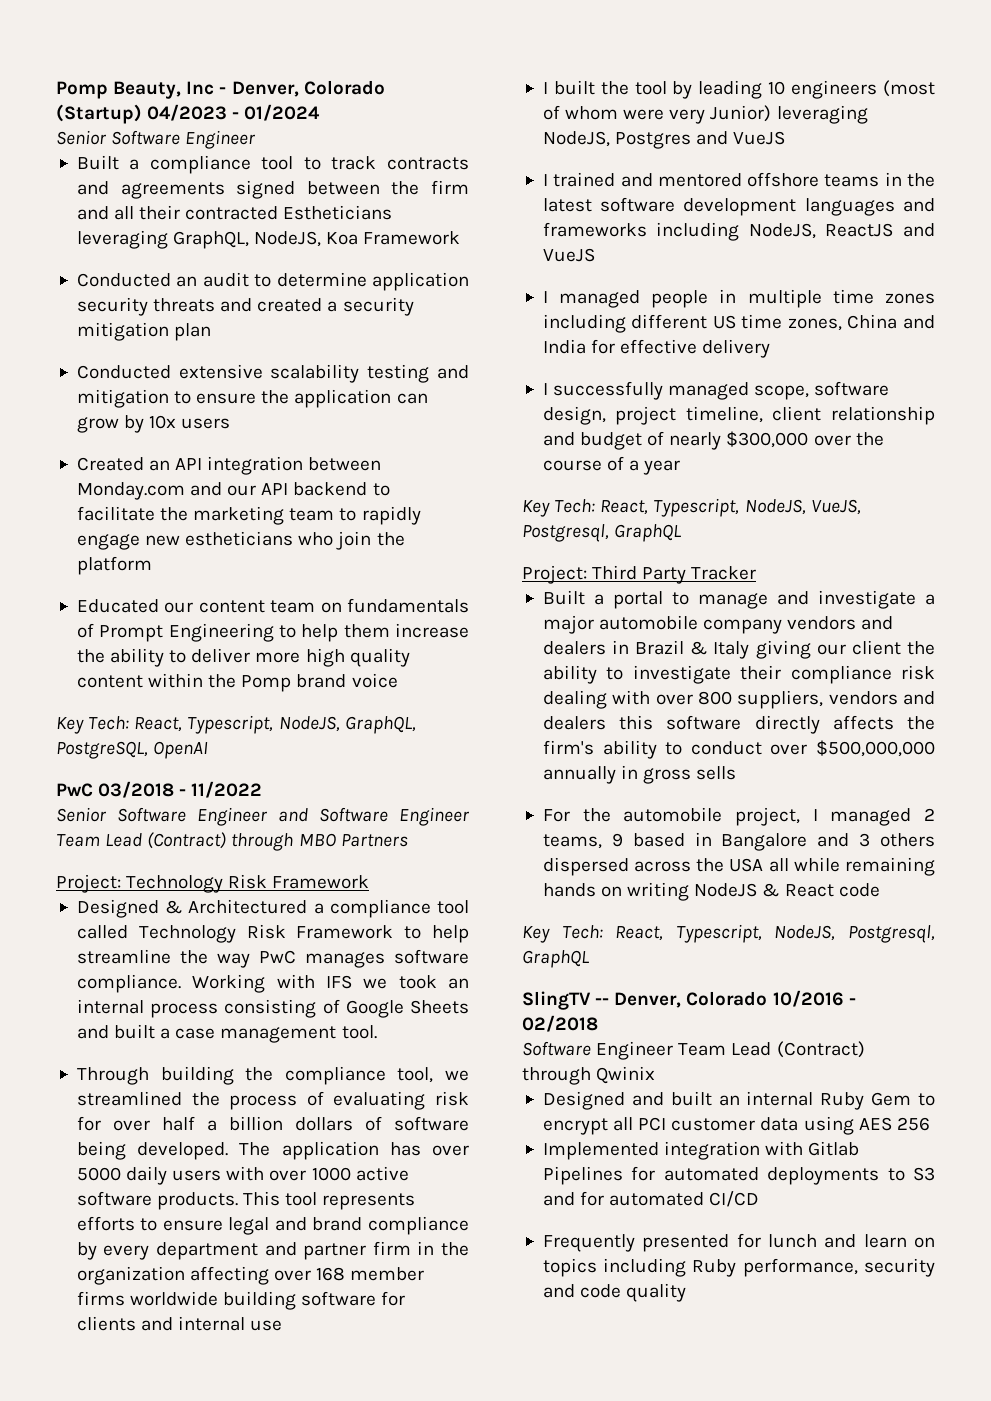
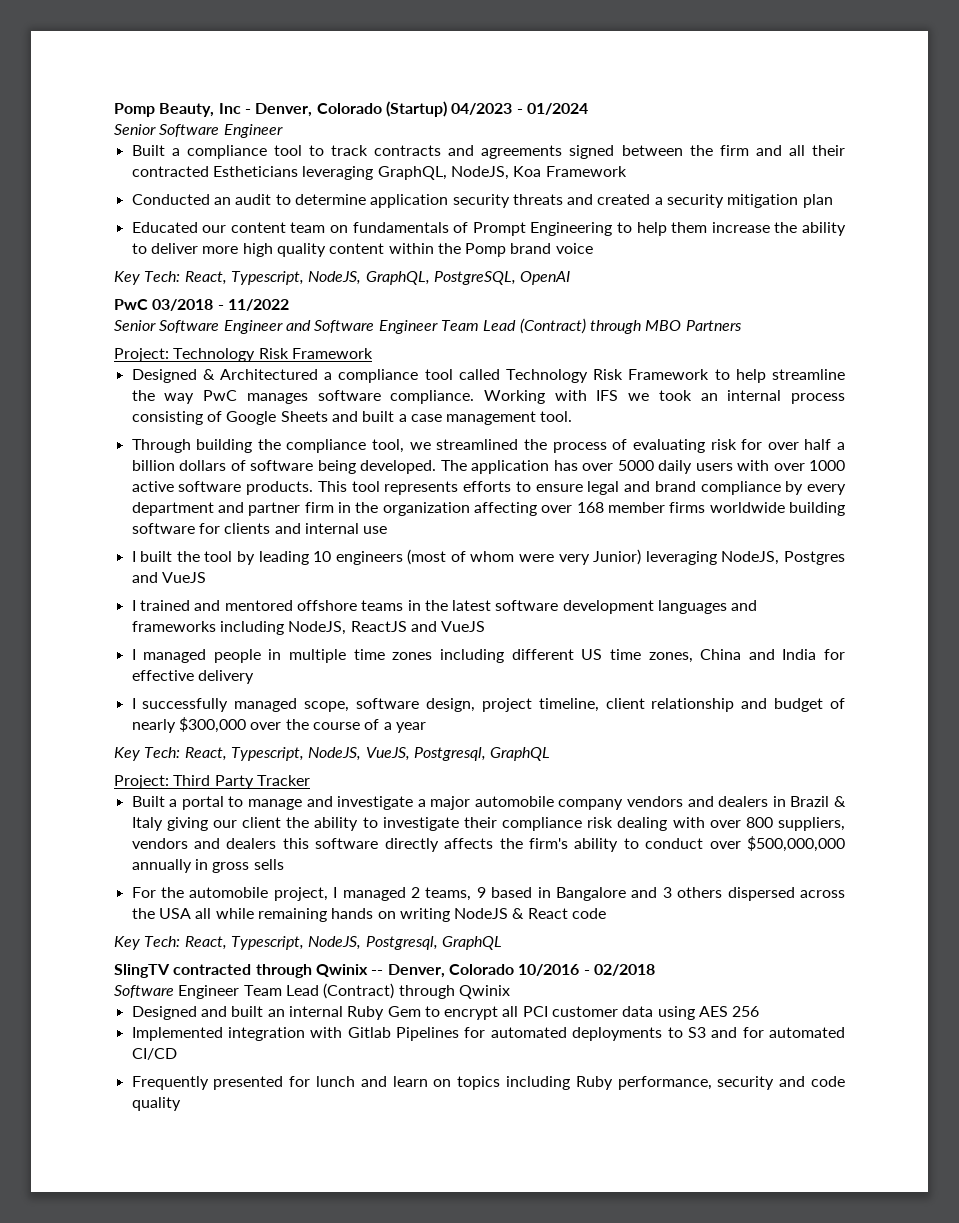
[76,364,470,383] [76,389,428,408] [76,415,231,433] [76,456,382,475] [76,482,390,500] [76,506,421,525] [76,531,405,550] [76,556,152,575] // Conducted extensive scalability testing and mitigation to ensure the application can grow by 10x users // Created an API integration between Monday.com and our API backend to facilitate the marketing team to rapidly engage new estheticians who join the platform -> (833, 201) none
(591, 1000) none -> [173,964,368,978] contracted through Qwinix

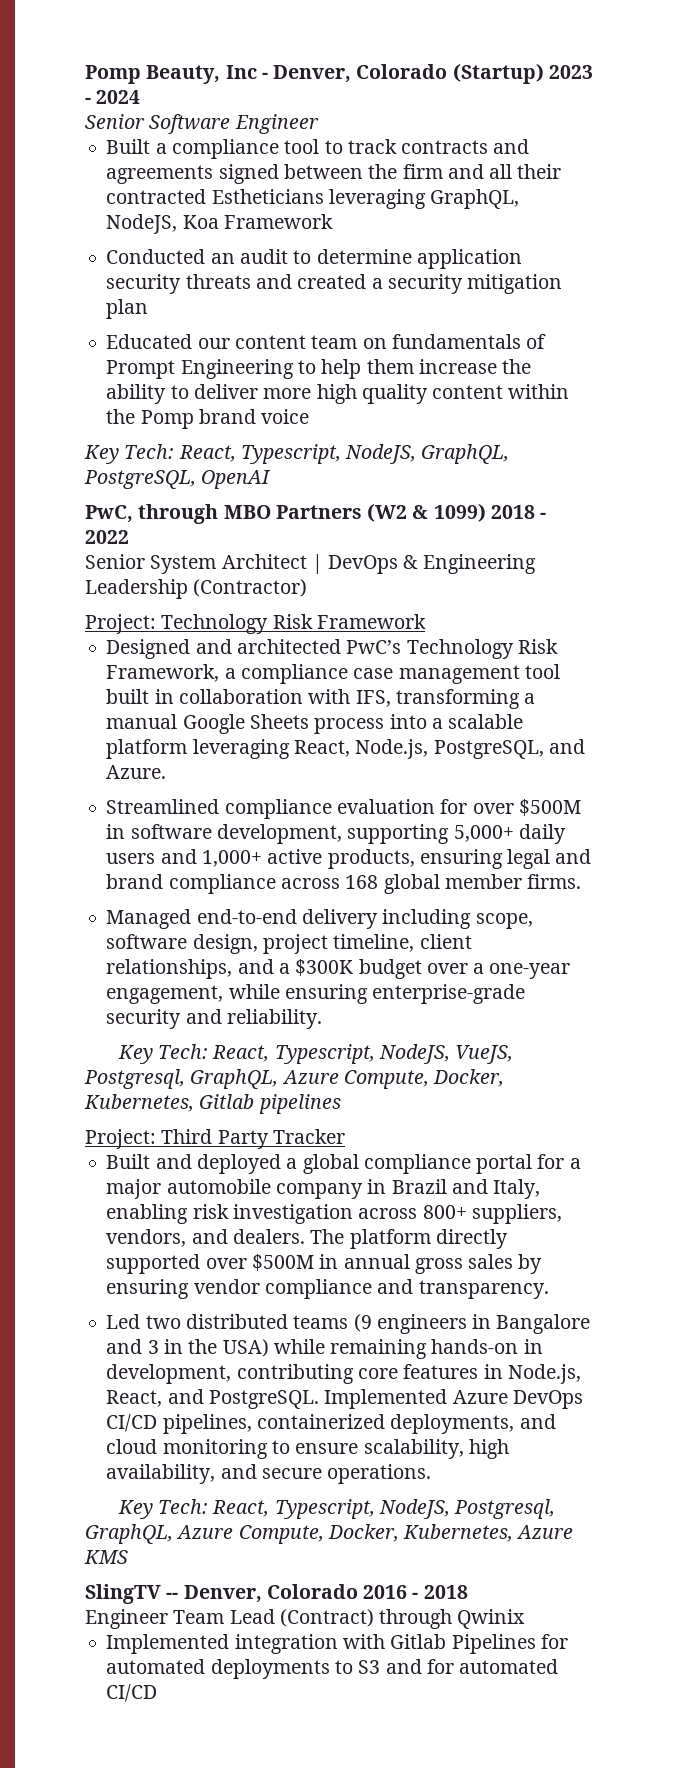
[451,103,588,115] 04/2023 - 01/2024 -> [548,65,593,79] [85,90,141,104] 2023 - 2024
[114,299,289,311] [114,318,742,334] PwC 03/2018 - 11/2022 // Senior Software Engineer and Software Engineer Team Lead (Contract) through MBO Partners -> [85,503,547,524] [85,530,129,544] [85,554,536,574] [85,579,308,599] PwC, through MBO Partners (W2 & 1099) 2018 - 2022 // Senior System Architect | DevOps & Engineering Leadership (Contractor)
[202,369,846,383] [131,390,846,404] [131,411,573,425] [131,439,845,453] [131,460,846,474] [131,481,846,495] [131,502,845,516] [131,523,388,534] [131,549,845,565] [131,572,206,583] [131,600,758,614] [131,621,486,635] [131,649,845,663] [131,670,254,684] [131,698,298,712] & Architectured a compliance tool called Technology Risk Framework to help streamline the way PwC manages software compliance. Working with IFS we took an internal process consisting of Google Sheets and built a case management tool. // Through building the compliance tool, we streamlined the process of evaluating risk for over half a billion dollars of software being developed. The application has over 5000 daily users with over 1000 active software products. This tool represents efforts to ensure legal and brand compliance by every department and partner firm in the organization affecting over 168 member firms worldwide building software for clients and internal use // I built the tool by leading 10 engineers (most of whom were very Junior) leveraging NodeJS, Postgres and VueJS // I trained and mentored offshore teams in the latest software development languages and frameworks including NodeJS, ReactJS and VueJS // I managed people in multiple time zones including different US time zones, China and India for effective delivery // I successfully managed -> [195,639,558,659] [106,664,560,684] [106,689,536,709] [106,714,524,734] [106,739,585,759] [106,765,167,779] [106,799,581,819] [106,824,566,844] [106,849,592,869] [106,874,582,894] [106,909,472,929] and architected PwC’s Technology Risk Framework, a compliance case management tool built in collaboration with IFS, transforming a manual Google Sheets process into a scalable platform leveraging React, Node.js, PostgreSQL, and Azure. // Streamlined compliance evaluation for over $500M in software development, supporting 5,000+ daily users and 1,000+ active products, ensuring legal and brand compliance across 168 global member firms. // Managed end-to-end delivery including
[651,698,846,712] [131,717,426,733] relationship and budget of nearly $300,000 over the course of a year -> [106,959,571,979] [106,984,526,1004] [106,1009,322,1029] relationships, and a $300K budget over a one-year engagement, while ensuring enterprise-grade security and reliability.
[490,747,551,761] GraphQL -> [190,1069,505,1089] [84,1094,341,1114] GraphQL, Azure Compute, Docker, Kubernetes, Gitlab pipelines
[169,796,846,810] [131,817,845,831] [131,836,845,852] [131,859,284,873] [131,887,845,901] [131,908,607,922] a portal to manage and investigate a major automobile company vendors and dealers in Brazil & Italy giving our client the ability to investigate their compliance risk dealing with over 800 suppliers, vendors and dealers this software directly affects the firm's ability to conduct over $500,000,000 annually in gross sells // For the automobile project, I managed 2 teams, 9 based in Bangalore and 3 others dispersed across the USA all while remaining hands on writing NodeJS & React code -> [155,1154,581,1174] [106,1179,541,1199] [106,1204,562,1224] [106,1229,508,1249] [106,1254,543,1274] [106,1279,549,1299] [106,1314,591,1334] [106,1339,543,1359] [106,1364,581,1384] [106,1389,583,1409] [106,1414,556,1434] [106,1439,509,1459] [106,1464,432,1484] and deployed a global compliance portal for a major automobile company in Brazil and Italy, enabling risk investigation across 800+ suppliers, vendors, and dealers. The platform directly supported over $500M in annual gross sales by ensuring vendor compliance and transparency. // Led two distributed teams (9 engineers in Bangalore and 3 in the USA) while remaining hands-on in development, contributing core features in Node.js, React, and PostgreSQL. Implemented Azure DevOps CI/CD pipelines, containerized deployments, and cloud monitoring to ensure scalability, high availability, and secure operations.
[441,936,502,950] [114,964,655,978] [114,985,174,998] GraphQL // SlingTV contracted through Qwinix -- Denver, Colorado 10/2016 - 02/2018 // Software -> [85,1524,574,1544] [84,1550,128,1564] [85,1584,468,1604] GraphQL, Azure Compute, Docker, Kubernetes, Azure KMS // SlingTV -- Denver, Colorado 2016 - 2018 //
[131,1006,760,1020] // Designed and built an internal Ruby Gem to encrypt all PCI customer data using AES 256 -> (526, 1619) none
[131,1076,845,1090] [131,1097,181,1111] // Frequently presented for lunch and learn on topics including Ruby performance, security and code quality -> (158, 1693) none

